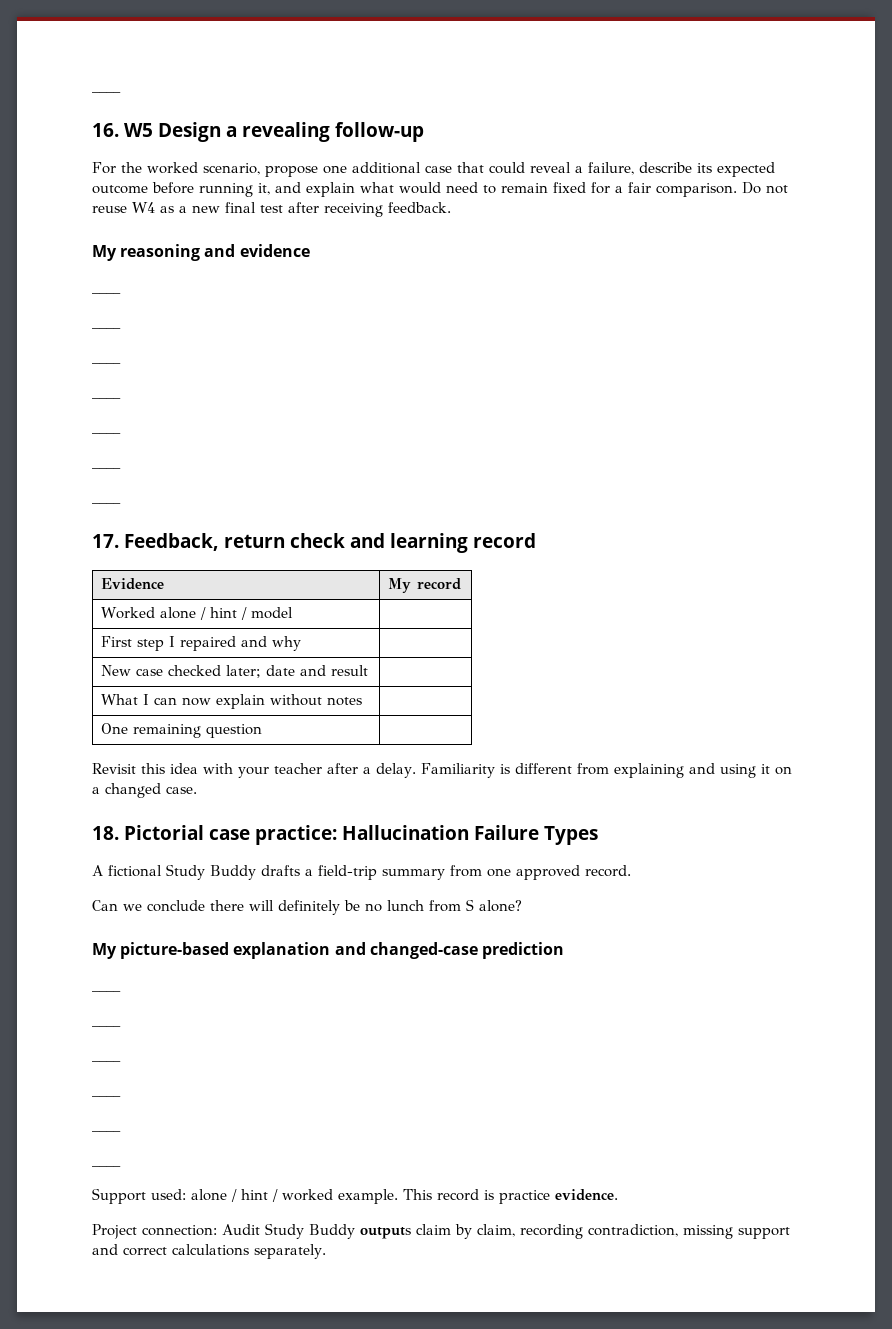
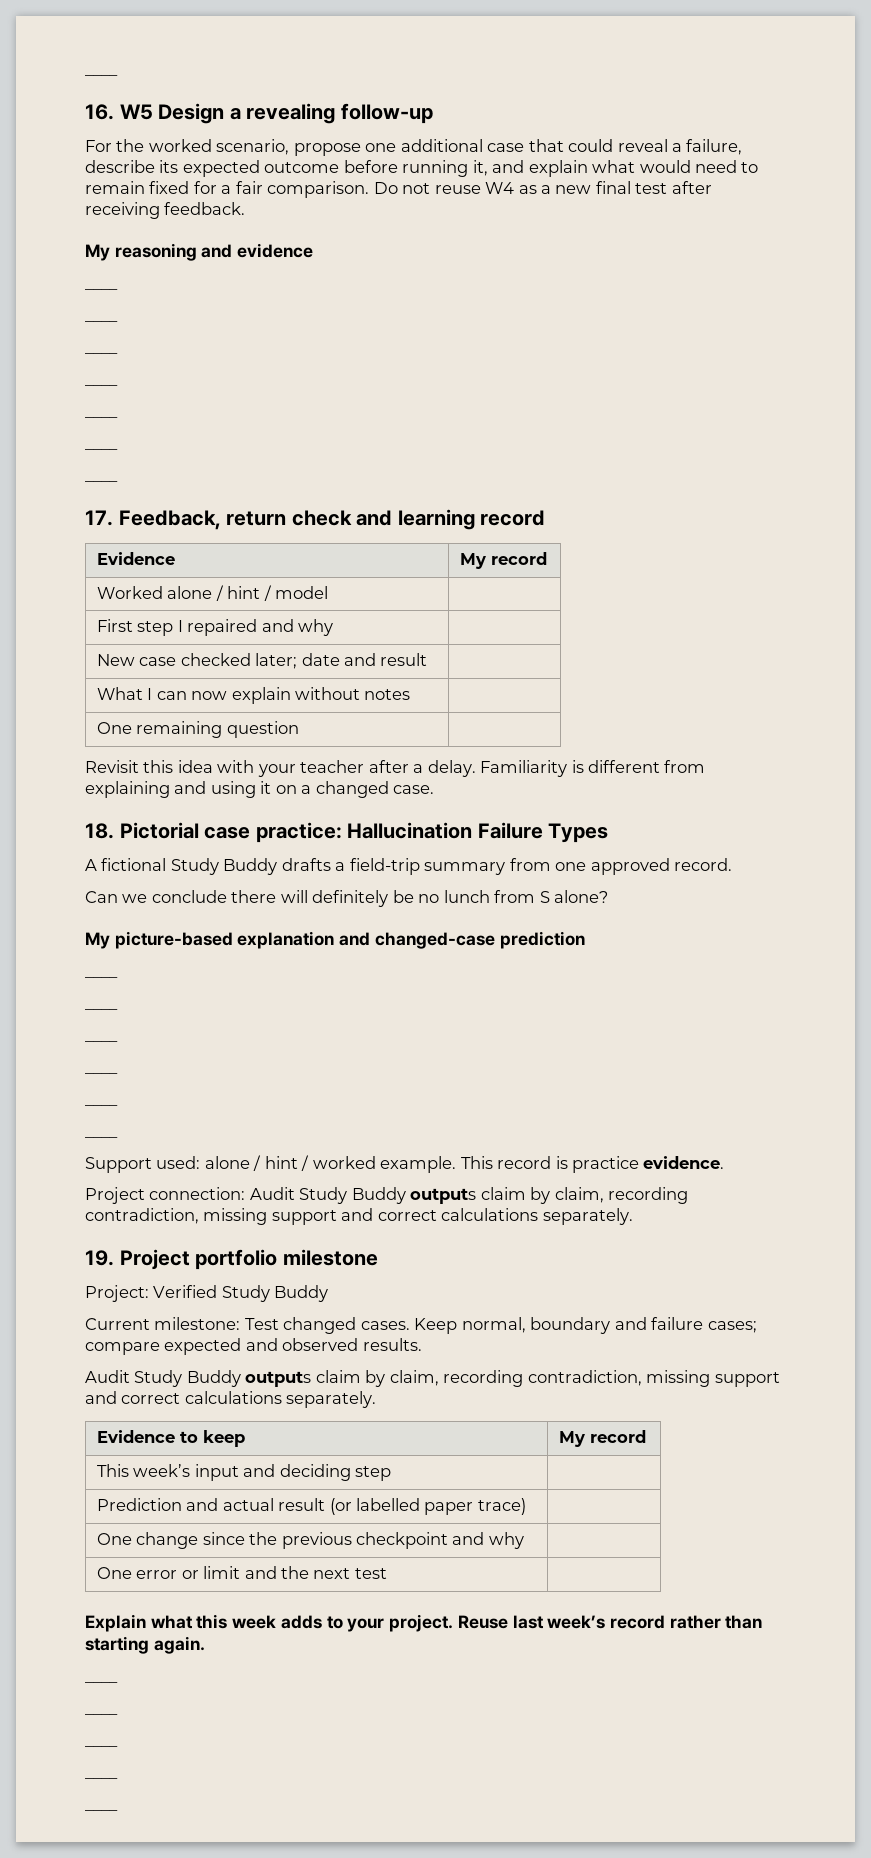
(326, 1251) none -> [85,1249,378,1270] [85,1285,329,1302] [85,1317,757,1334] [85,1338,422,1355] [85,1370,780,1387] [85,1391,377,1408] [96,1430,245,1447] [558,1430,646,1447] [96,1464,392,1481] [96,1498,526,1515] [96,1532,524,1549] [96,1566,387,1579] [85,1614,763,1632] [85,1636,205,1654] [85,1682,118,1683] [85,1714,118,1715] [85,1746,118,1747] [85,1778,118,1779] [85,1810,118,1811] // 19. Project portfolio milestone // Project: Verified Study Buddy // Current milestone: Test changed cases. Keep normal, boundary and failure cases; compare expected and observed results. // Audit Study Buddy outputs claim by claim, recording contradiction, missing support and correct calculations separately. // Evidence to keep | My record // This week’s input and deciding step | // Prediction and actual result (or labelled paper trace) | // One change since the previous checkpoint and why | // One error or limit and the next test | // Explain what this week adds to your project. Reuse last week’s record rather than starting again. // ____ // ____ // ____ // ____ // ____

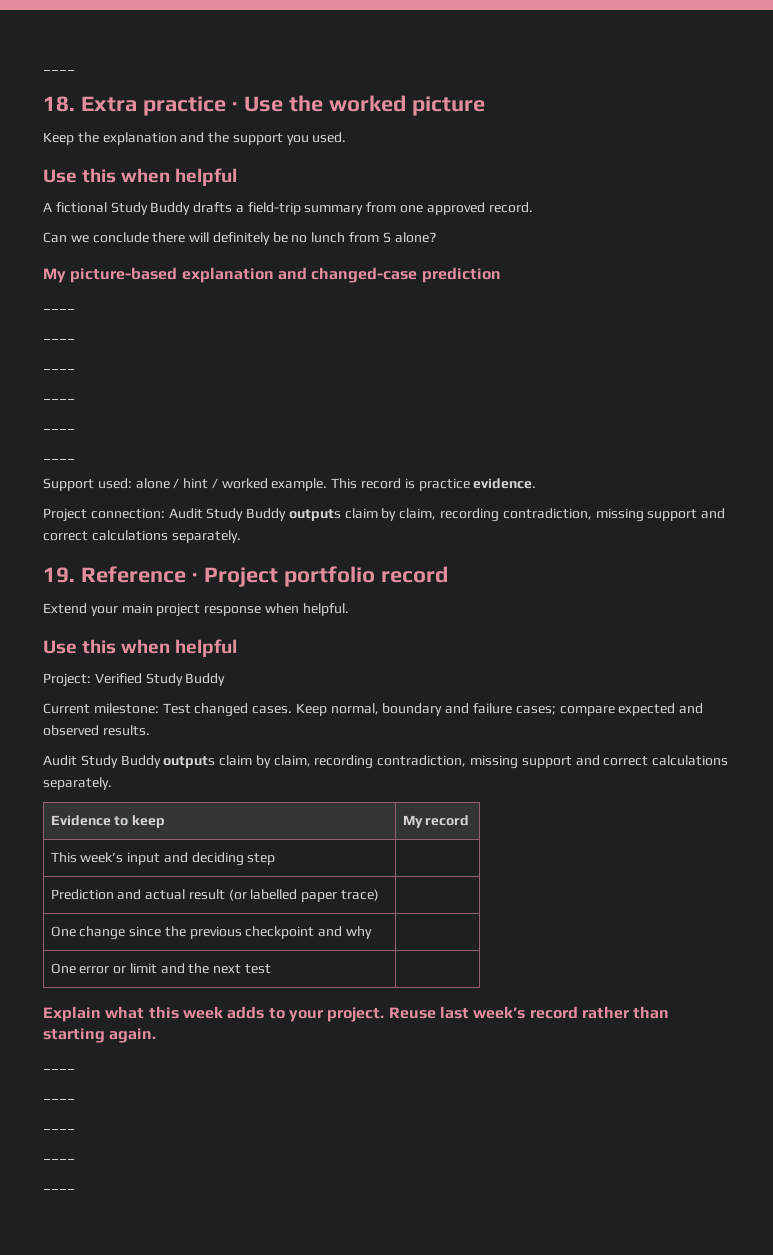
[85,75,118,76] [85,103,433,124] [85,139,743,156] [85,160,759,177] [85,181,712,198] [85,202,246,219] [85,243,314,261] [85,289,118,290] [85,321,118,322] [85,353,118,354] [85,385,118,386] [85,417,118,418] [85,449,118,450] [85,481,118,482] [85,509,546,530] [96,552,175,565] [459,552,547,569] [96,585,329,601] [96,619,334,636] [96,653,428,669] [96,687,411,704] [96,721,299,738] [85,760,706,777] [85,781,435,798] [85,822,609,843] ____ // 16. W5 Design a revealing follow-up // For the worked scenario, propose one additional case that could reveal a failure, describe its expected outcome before running it, and explain what would need to remain fixed for a fair comparison. Do not reuse W4 as a new final test after receiving feedback. // My reasoning and evidence // ____ // ____ // ____ // ____ // ____ // ____ // ____ // 17. Feedback, return check and learning record // Evidence | My record // Worked alone / hint / model | // First step I repaired and why | // New case checked later; date and result | // What I can now explain without notes | // One remaining question | // Revisit this idea with your teacher after a delay. Familiarity is different from explaining and using it on a changed case. // 18. Pictorial case practice: Hallucination Failure Types -> [43,69,75,71] [43,95,485,116] [43,132,347,145] [43,168,238,186] ____ // 18. Extra practice · Use the worked picture // Keep the explanation and the support you used. // Use this when helpful
[119,1249,378,1270] Project portfolio milestone -> [80,566,448,587] [43,603,349,617] [43,639,238,657] Reference · Project portfolio record // Extend your main project response when helpful. // Use this when helpful

